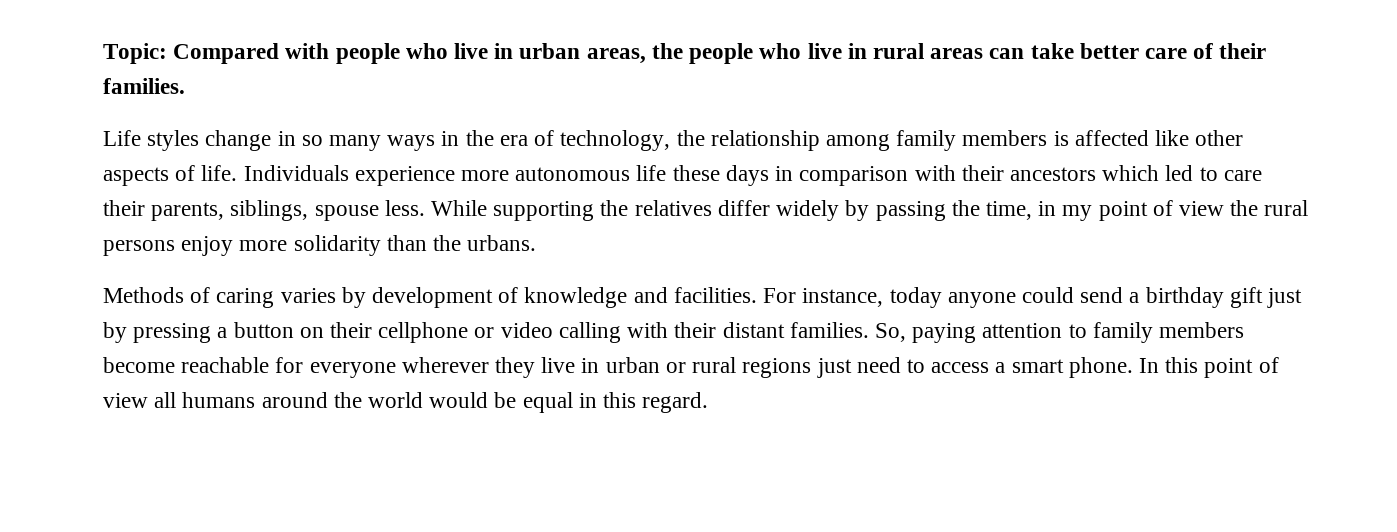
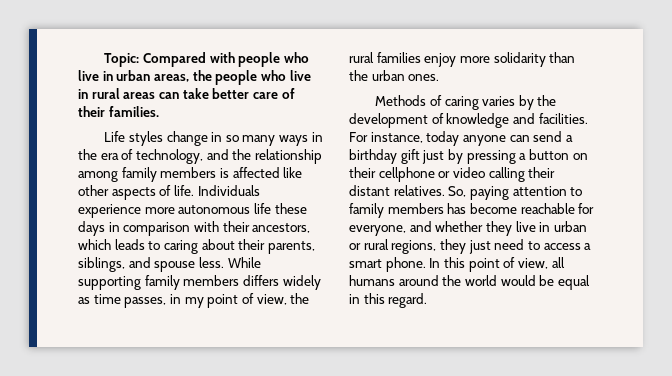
(671, 140) none -> [206,149,229,160] and
[1009,165,1262,181] ancestors which led to care -> [252,223,311,233] [78,239,235,254] ancestors, which leads to caring about
(309, 210) none -> [128,257,151,268] and
[600,200,1032,221] the relatives differ widely by passing the time, -> [144,275,321,290] [78,294,167,308] family members differs widely as time passes,
[1178,201,1224,216] view -> [256,294,287,305] view,
[103,240,175,256] persons -> [376,52,421,63] families
[467,235,537,251] urbans. -> [371,70,440,81] urban ones.
(366, 297) none -> [537,95,557,106] the
[1021,287,1074,303] could -> [509,135,530,142] can
[627,322,669,338] with -> (525, 174) none
[789,322,869,338] families. -> [393,185,445,196] relatives.
(1244, 330) none -> [447,203,467,214] has
[309,357,489,378] everyone wherever -> [349,221,484,236] everyone, and whether
[742,358,812,378] regions -> [391,239,466,254] regions, they
[103,393,148,408] view -> [517,258,548,269] view,

